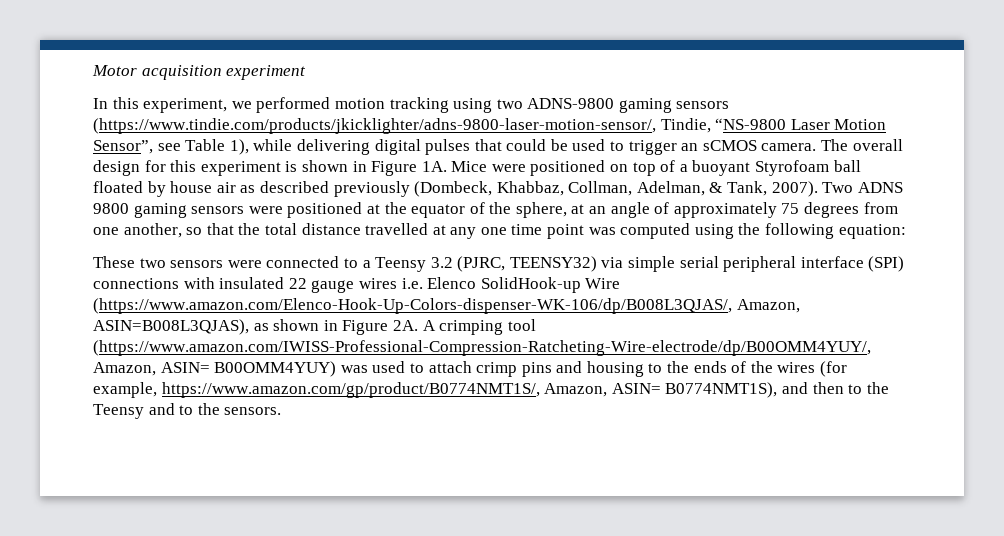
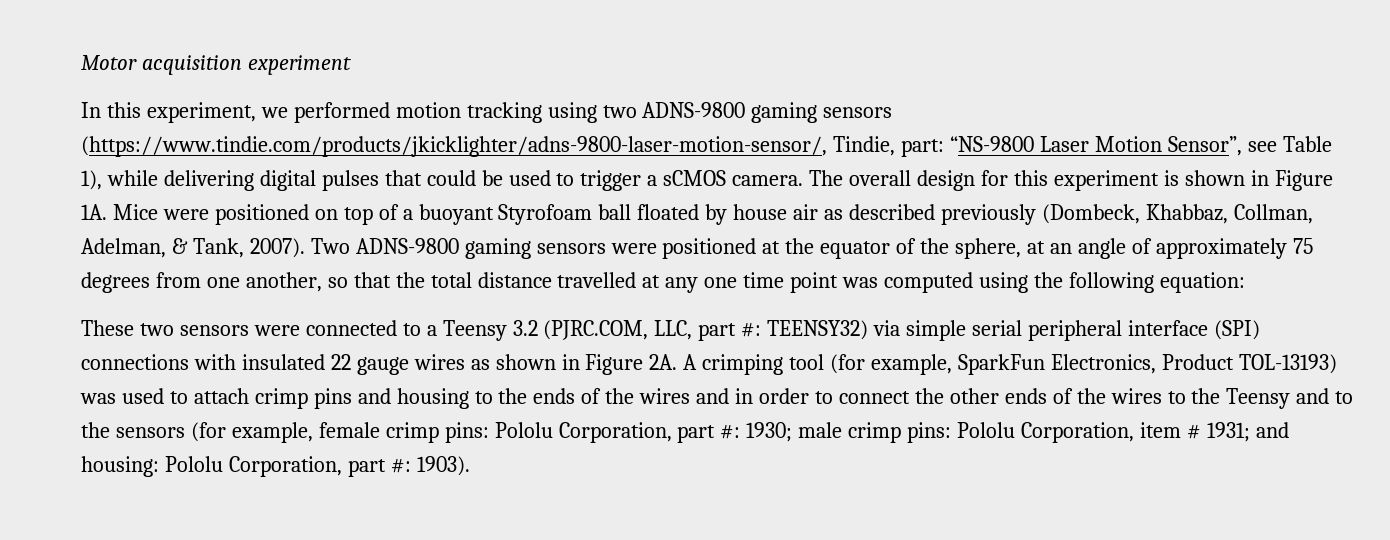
(711, 125) none -> [900,139,944,157] part:
[681,143,699,151] an -> [647,175,658,186] a
[857,182,903,193] [93,203,129,214] ADNS 9800 -> [355,238,459,254] ADNS-9800
[457,256,506,272] (PJRC, -> [543,320,762,341] (PJRC.COM, LLC, part #:
[401,277,621,293] [93,298,800,314] [93,319,249,335] i.e. Elenco SolidHook-up Wire (https://www.amazon.com/Elenco-Hook-Up-Colors-dispenser-WK-106/dp/B008L3QJAS/, Amazon, ASIN=B008L3QJAS), -> (465, 362) none
[93,340,871,356] [93,361,337,377] (https://www.amazon.com/IWISS-Professional-Compression-Ratcheting-Wire-electrode/dp/B00OMM4YUY/, Amazon, ASIN= B00OMM4YUY) -> [830,354,1337,375] (for example, SparkFun Electronics, Product TOL-13193)
[820,361,848,377] [93,382,844,398] (for example, https://www.amazon.com/gp/product/B0774NMT1S/, Amazon, ASIN= B0774NMT1S), and then -> [696,388,1162,404] and in order to connect the other ends of the wires
[224,407,282,415] sensors. -> [115,422,1289,443] [81,456,470,477] sensors (for example, female crimp pins: Pololu Corporation, part #: 1930; male crimp pins: Pololu Corporation, item # 1931; and housing: Pololu Corporation, part #: 1903).

